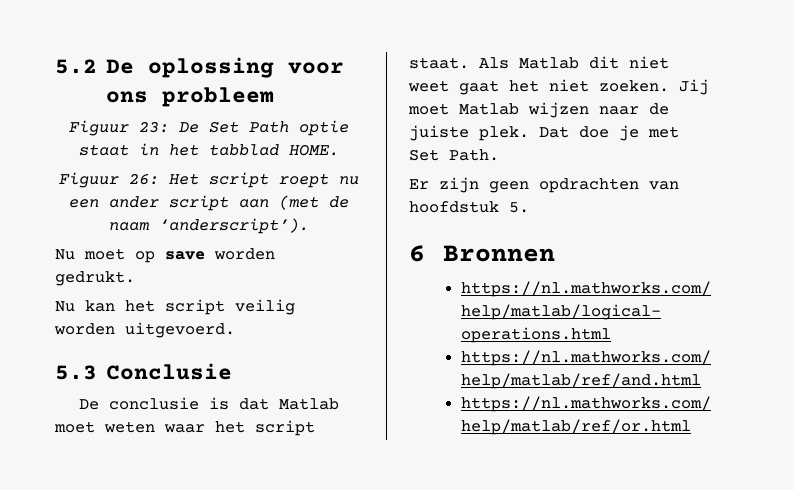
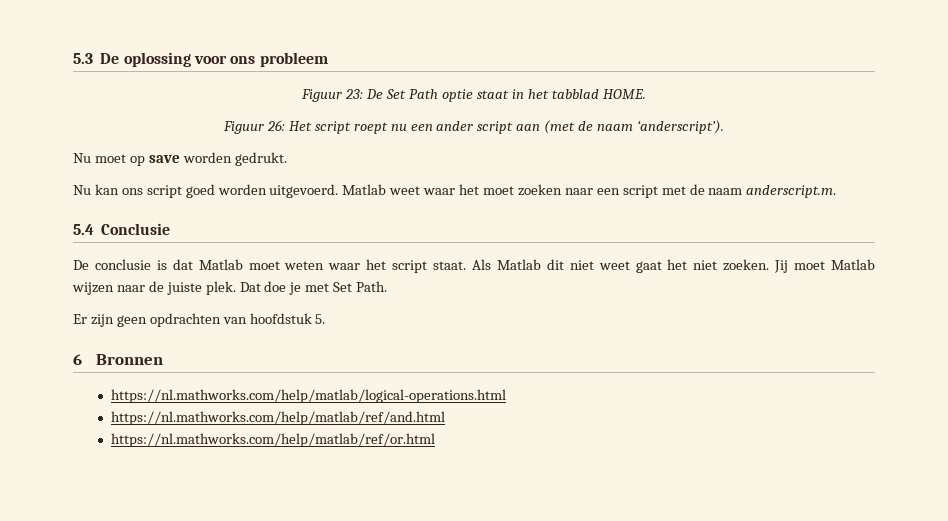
[55,59,97,74] 5.2 -> [73,53,93,64] 5.3
[125,299,295,315] het script veilig -> [121,184,215,198] ons script goed
[55,365,97,380] // 5.3 -> [342,184,837,198] [73,224,94,235] Matlab weet waar het moet zoeken naar een script met de naam anderscript.m. // 5.4

